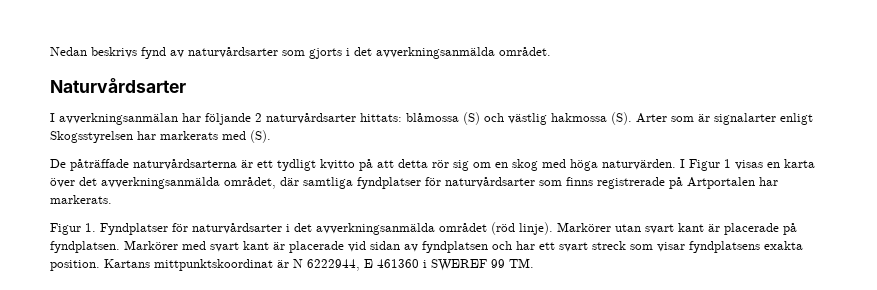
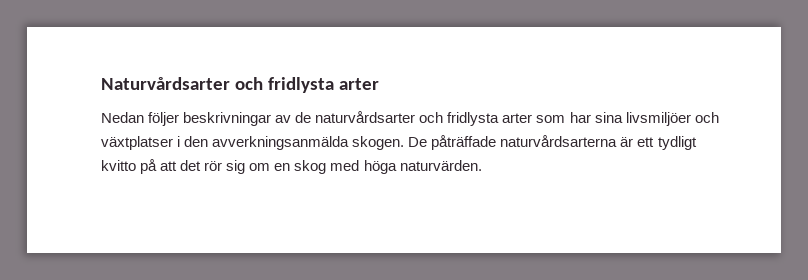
[50,47,551,59] [50,78,186,93] [50,112,813,125] [50,130,271,143] Nedan beskrivs fynd av naturvårdsarter som gjorts i det avverkningsanmälda området. // Naturvårdsarter // I avverkningsanmälan har följande 2 naturvårdsarter hittats: blåmossa (S) och västlig hakmossa (S). Arter som är signalarter enligt Skogsstyrelsen har markerats med (S). // -> [101,77,379,93] [101,111,719,126] [101,136,405,150] Naturvårdsarter och fridlysta arter // Nedan följer beskrivningar av de naturvårdsarter och fridlysta arter som har sina livsmiljöer och växtplatser i den avverkningsanmälda skogen.
[398,159,428,168] detta -> [180,160,202,171] det
[680,159,815,171] [50,177,778,189] [50,195,112,204] [50,222,797,235] [50,240,803,253] [50,258,534,271] I Figur 1 visas en karta över det avverkningsanmälda området, där samtliga fyndplatser för naturvårdsarter som finns registrerade på Artportalen har markerats. // Figur 1. Fyndplatser för naturvårdsarter i det avverkningsanmälda området (röd linje). Markörer utan svart kant är placerade på fyndplatsen. Markörer med svart kant är placerade vid sidan av fyndplatsen och har ett svart streck som visar fyndplatsens exakta position. Kartans mittpunktskoordinat är N 6222944, E 461360 i SWEREF 99 TM. -> (482, 165) none

